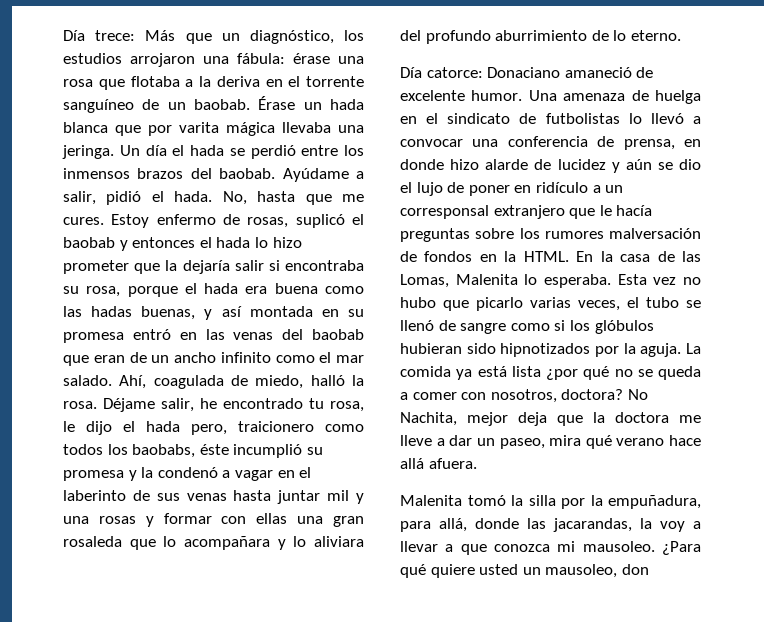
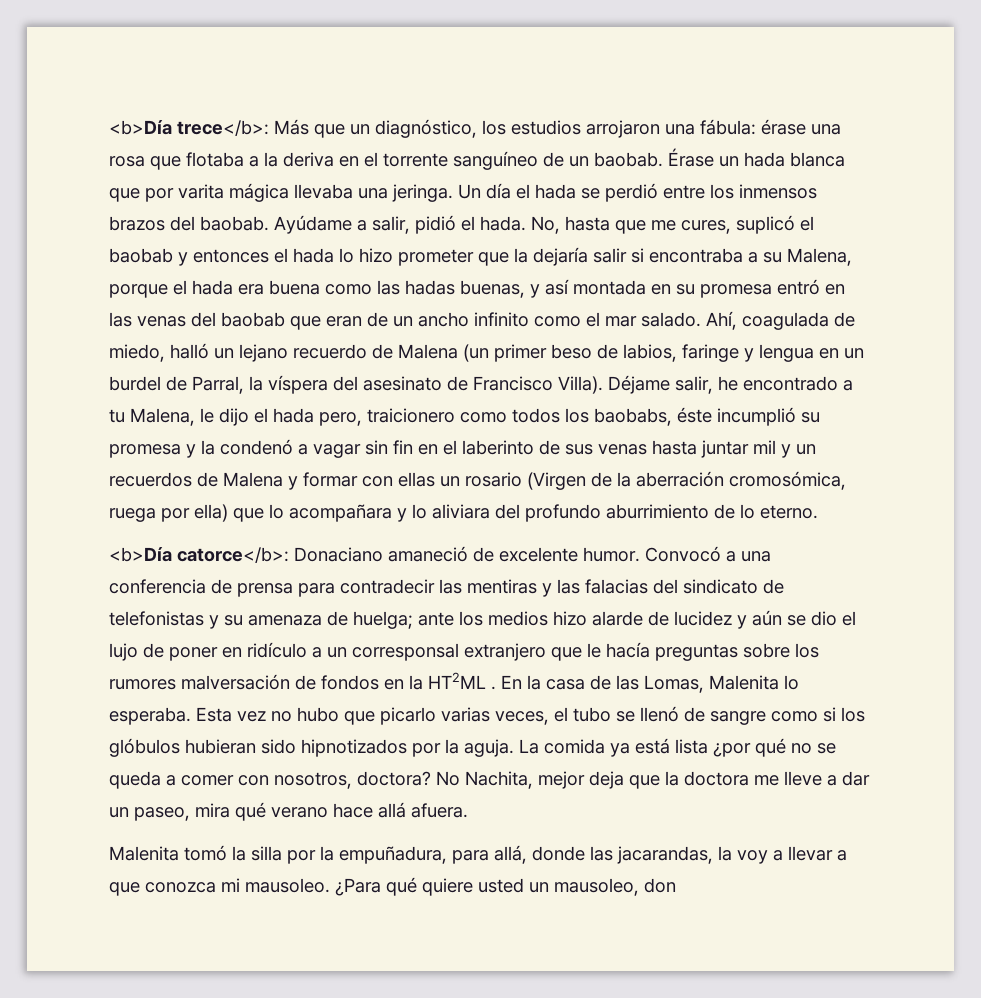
[63,30,136,41] Día trece: -> [109,120,269,136] <b>Día trece</b>:
[63,214,289,228] cures. Estoy enfermo de rosas, -> [681,220,731,234] cures,
[63,286,121,297] su rosa, -> [748,248,852,266] a su Malena,
[352,375,364,386] [63,401,97,409] la rosa. -> [214,344,864,362] [109,375,603,394] un lejano recuerdo de Malena (un primer beso de labios, faringe y lengua en un burdel de Parral, la víspera del asesinato de Francisco Villa).
[309,398,364,412] tu rosa, -> [843,380,853,391] [109,408,195,426] a tu Malena,
(273, 475) none -> [365,440,413,455] sin fin
[63,513,364,527] [63,536,122,547] una rosas y formar con ellas una gran rosaleda -> [796,444,816,455] [109,471,846,490] [109,504,228,522] un recuerdos de Malena y formar con ellas un rosario (Virgen de la aberración cromosómica, ruega por ella)
[400,67,483,78] Día catorce: -> [109,547,289,563] <b>Día catorce</b>:
[528,90,701,104] [400,113,701,124] [400,136,701,150] [400,159,444,170] Una amenaza de huelga en el sindicato de futbolistas lo llevó a convocar una conferencia de prensa, en donde -> [645,546,771,562] [109,579,784,597] [109,611,548,629] Convocó a una conferencia de prensa para contradecir las mentiras y las falacias del sindicato de telefonistas y su amenaza de huelga; ante los medios
[523,251,569,262] HTML. -> [428,672,496,690] HT2ML .

